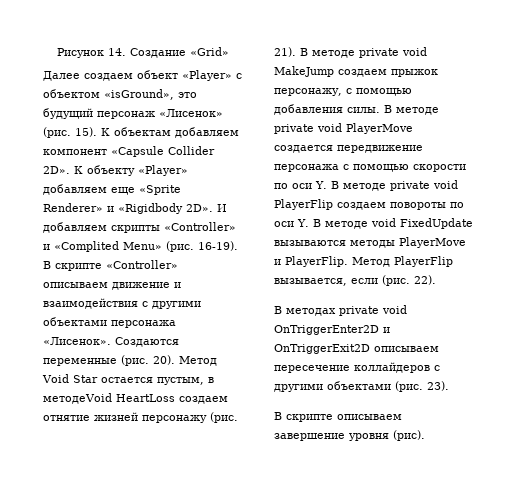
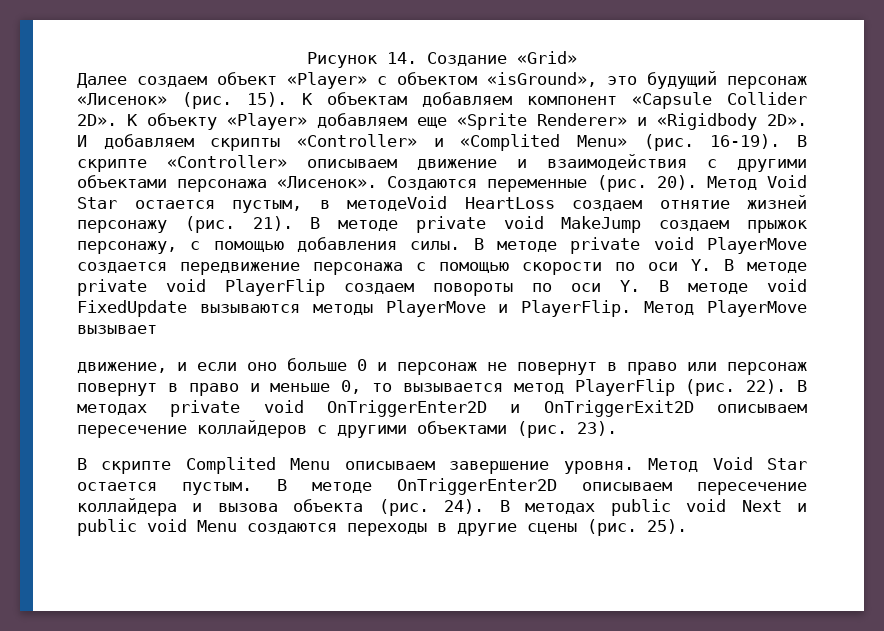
[394,256,453,267] [274,278,378,286] PlayerFlip вызывается, если -> [707,300,807,317] [77,325,157,334] [77,358,807,375] [77,379,675,396] PlayerMove вызывает // движение, и если оно больше 0 и персонаж не повернут в право или персонаж повернут в право и меньше 0, то вызывается метод PlayerFlip
(436, 280) // -> (787, 386) none
[337,414,402,420] [274,430,425,441] описываем завершение уровня (рис). -> [185,457,808,474] [77,478,807,495] [77,498,808,516] [77,519,687,536] Complited Menu описываем завершение уровня. Метод Void Star остается пустым. В методе OnTriggerEnter2D описываем пересечение коллайдера и вызова объекта (рис. 24). В методах public void Next и public void Menu создаются переходы в другие сцены (рис. 25).

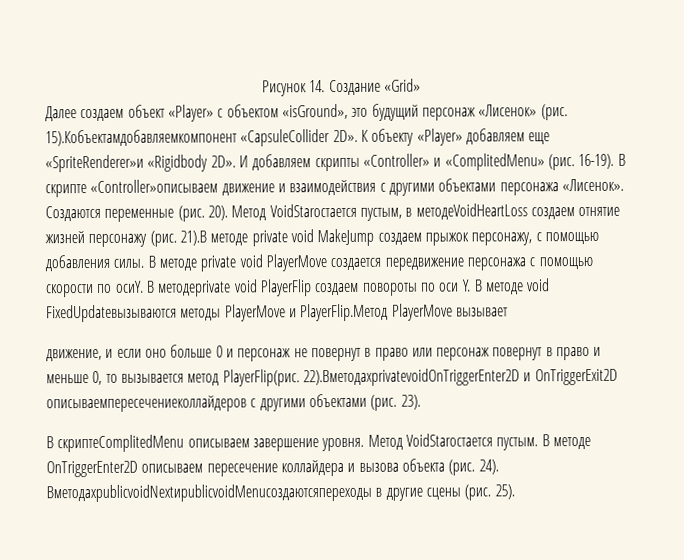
[247,92,807,109] 15). К объектам добавляем компонент «Capsule Collider -> [45,129,331,147] 15).Кобъектамдобавляемкомпонент «CapsuleCollider
[457,113,647,130] «Sprite Renderer» и -> [45,154,144,173] «SpriteRenderer»и
[460,134,627,151] «Complited Menu» -> [444,153,545,171] «ComplitedMenu»
[167,155,397,168] «Controller» описываем -> [90,179,219,194] «Controller»описываем
[767,175,807,188] [77,196,555,213] Void Star остается пустым, в методеVoid HeartLoss -> [269,203,528,221] VoidStarостается пустым, в методеVoidHeartLoss
[252,216,321,231] 21). В -> [179,230,207,246] 21).В
[648,259,807,273] [77,279,147,296] оси Y. В методе private -> [115,280,232,297] осиY. В методеprivate
[77,300,300,317] FixedUpdate вызываются -> [46,304,177,323] FixedUpdateвызываются
[521,300,695,317] PlayerFlip. Метод -> [300,303,389,322] PlayerFlip.Метод
[574,379,808,396] [77,400,807,417] [77,420,307,438] PlayerFlip (рис. 22). В методах private void OnTriggerEnter2D и OnTriggerExit2D описываем пересечение коллайдеров -> [222,368,618,387] [46,395,247,413] PlayerFlip(рис. 22).ВметодахprivatevoidOnTriggerEnter2D и OnTriggerExit2D описываемпересечениеколлайдеров
[101,457,331,474] скрипте Complited Menu -> [57,434,185,453] скриптеComplitedMenu
[712,457,808,470] [77,482,157,491] Void Star остается -> [405,433,493,447] VoidStarостается
[499,499,808,516] [77,519,427,536] В методах public void Next и public void Menu создаются переходы -> [46,483,372,503] ВметодахpublicvoidNextиpublicvoidMenuсоздаютсяпереходы

